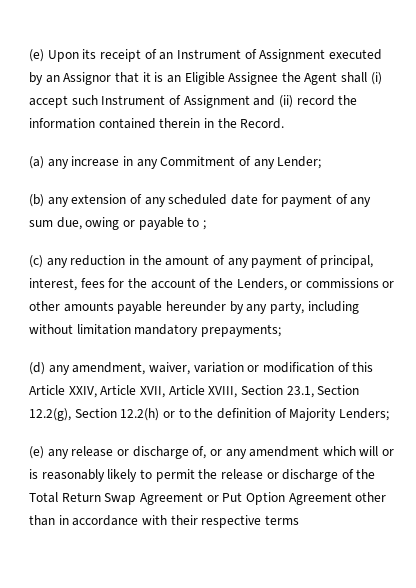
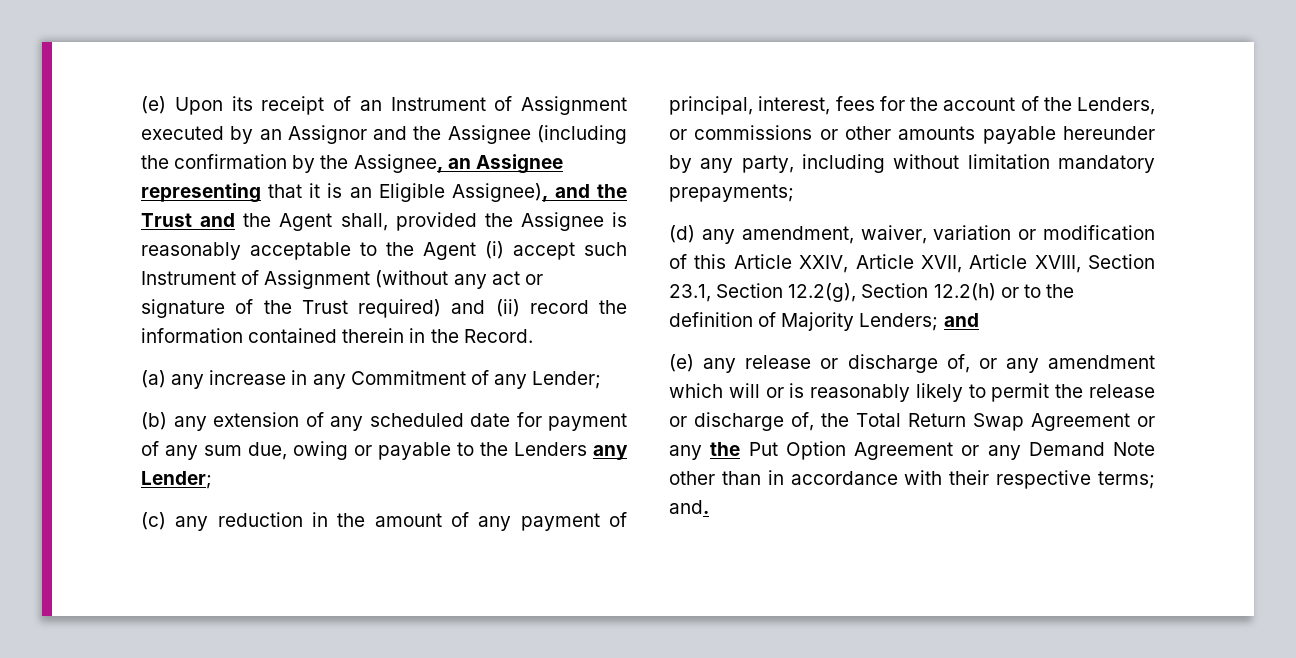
(112, 78) none -> [373,125,627,144] [141,154,563,174] [141,183,261,203] and the Assignee (including the confirmation by the Assignee, an Assignee representing
[228,72,368,85] Assignee the Agent shall -> [451,183,627,202] [141,212,627,231] [141,242,476,260] Assignee), and the Trust and the Agent shall, provided the Assignee is reasonably acceptable to the Agent
(250, 101) none -> [375,270,543,289] [141,299,441,318] (without any act or signature of the Trust required)
[202,220,206,230] ; -> [480,442,628,460] [141,471,212,489] the Lenders any Lender;
(389, 414) none -> [943,313,979,327] and
[341,469,354,479] of -> [791,412,814,431] of,
(219, 498) none -> [669,442,741,460] any the
(352, 498) none -> [961,442,1155,460] or any Demand Note
[264,515,299,525] terms -> [1098,471,1155,489] [669,500,709,514] terms; and.

